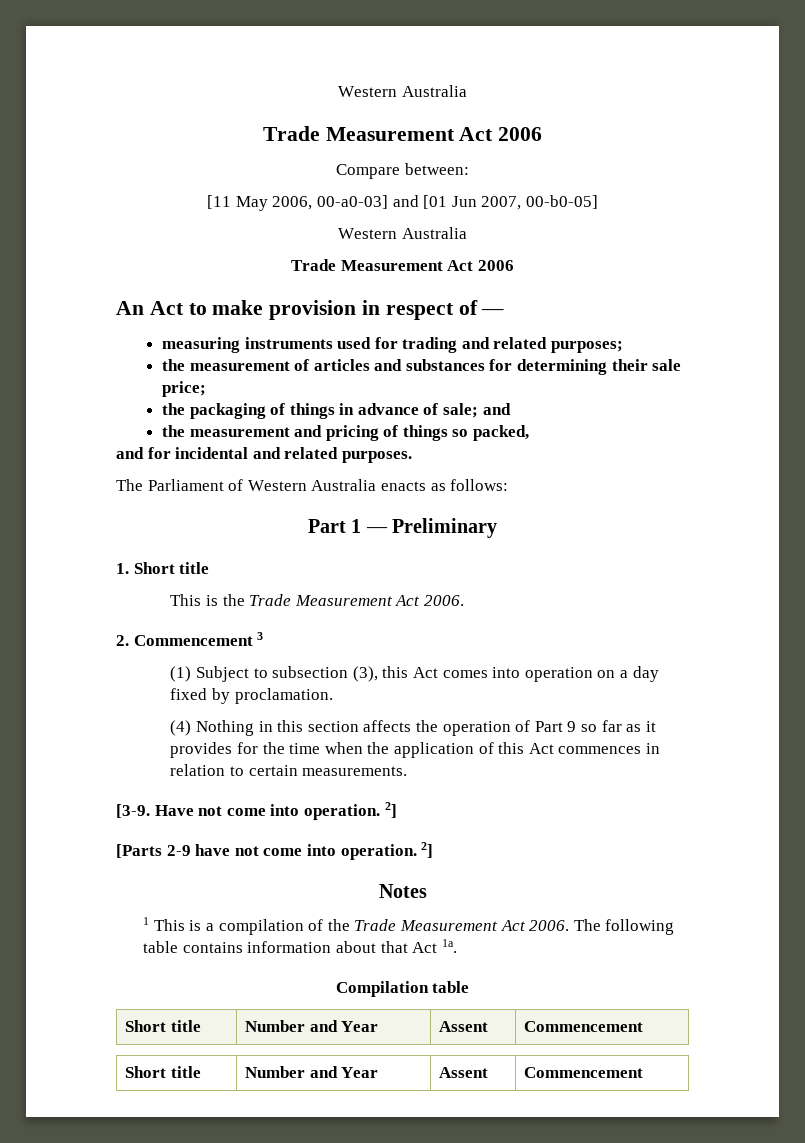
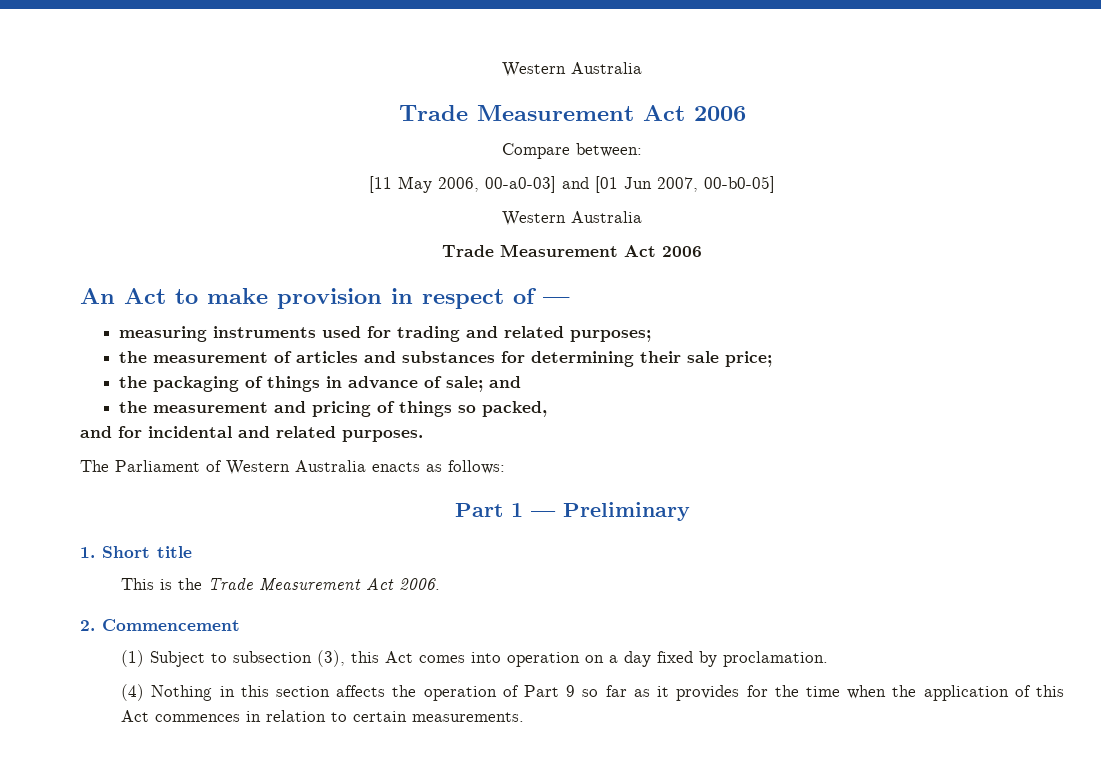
[257,632,264,640] 3 -> (240, 625) none
[116,802,397,820] [116,842,434,860] [378,884,427,898] [143,917,675,935] [143,939,457,953] [335,981,470,997] [124,1020,201,1032] [244,1020,379,1032] [438,1021,488,1032] [523,1021,643,1032] [124,1066,201,1078] [244,1066,379,1078] [438,1067,488,1078] [523,1067,643,1078] // [3-9. Have not come into operation. 2] // [Parts 2-9 have not come into operation. 2] // Notes // 1 This is a compilation of the Trade Measurement Act 2006. The following table contains information about that Act 1a. // Compilation table // Short title | Number and Year | Assent | Commencement // Short title | Number and Year | Assent | Commencement -> (525, 717) none

